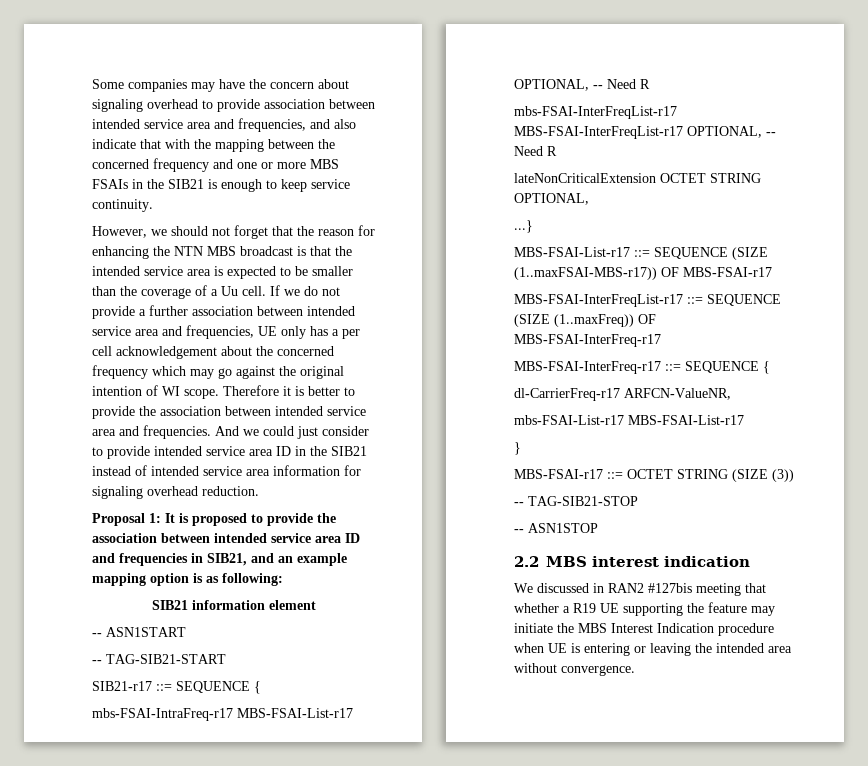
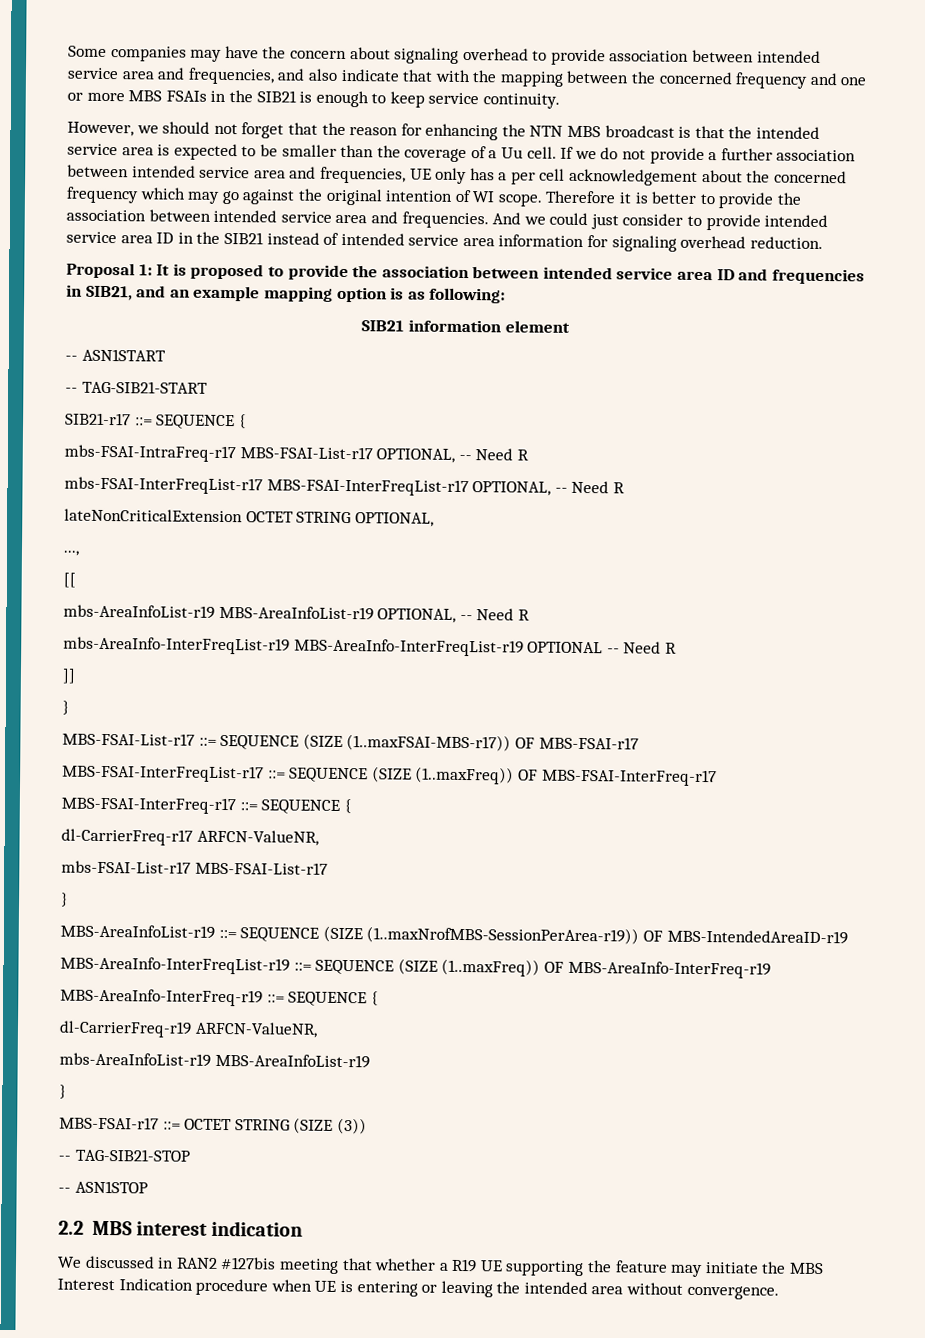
[514,220,533,233] ...} -> [63,550,79,556] [63,572,76,588] [63,604,530,623] [63,636,677,657] [62,668,75,684] [62,700,70,715] ..., // [[ // mbs-AreaInfoList-r19 MBS-AreaInfoList-r19 OPTIONAL, -- Need R // mbs-AreaInfo-InterFreqList-r19 MBS-AreaInfo-InterFreqList-r19 OPTIONAL -- Need R // ]] // }
(521, 448) none -> [60,924,848,945] [60,956,771,979] [60,988,379,1007] [59,1020,318,1038] [59,1052,370,1069] [59,1084,67,1099] // MBS-AreaInfoList-r19 ::= SEQUENCE (SIZE (1..maxNrofMBS-SessionPerArea-r19)) OF MBS-IntendedAreaID-r19 // MBS-AreaInfo-InterFreqList-r19 ::= SEQUENCE (SIZE (1..maxFreq)) OF MBS-AreaInfo-InterFreq-r19 // MBS-AreaInfo-InterFreq-r19 ::= SEQUENCE { // dl-CarrierFreq-r19 ARFCN-ValueNR, // mbs-AreaInfoList-r19 MBS-AreaInfoList-r19 // }

